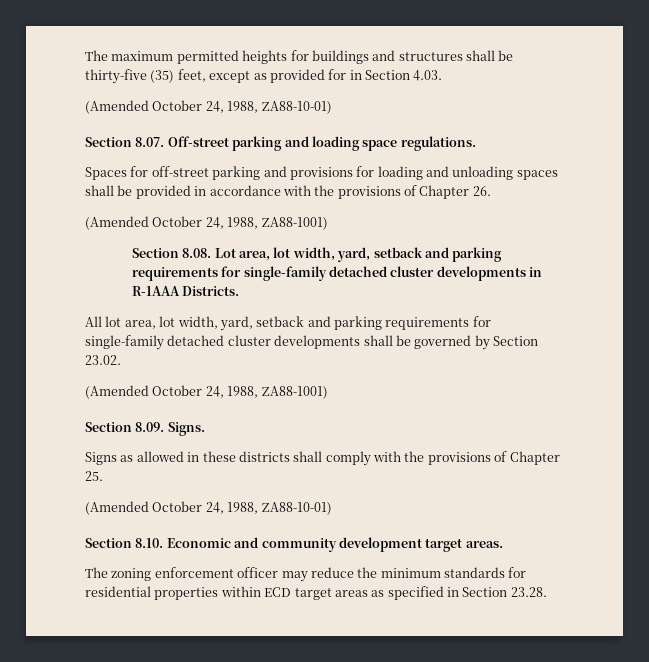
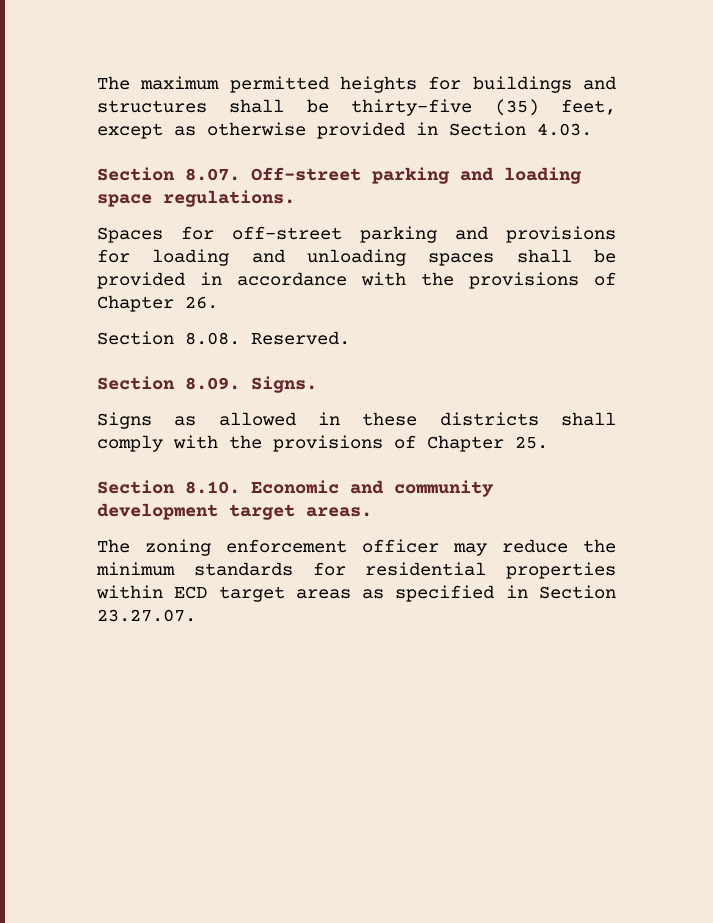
[269,69,347,83] provided for -> [207,122,405,139] otherwise provided
[85,100,332,114] // (Amended October 24, 1988, ZA88-10-01) -> (592, 129) none
[85,216,328,230] [131,247,503,262] [131,266,543,281] [131,286,240,296] [85,316,491,331] [85,335,538,350] [85,355,121,365] [85,385,328,399] (Amended October 24, 1988, ZA88-1001) // Section 8.08. Lot area, lot width, yard, setback and parking requirements for single-family detached cluster developments in R-1AAA Districts. // All lot area, lot width, yard, setback and parking requirements for single-family detached cluster developments shall be governed by Section 23.02. // (Amended October 24, 1988, ZA88-1001) -> [97,331,350,345] Section 8.08. Reserved.
[85,501,332,515] // (Amended October 24, 1988, ZA88-10-01) -> (548, 442) none
[510,587,547,597] 23.28. -> [97,609,196,622] 23.27.07.

